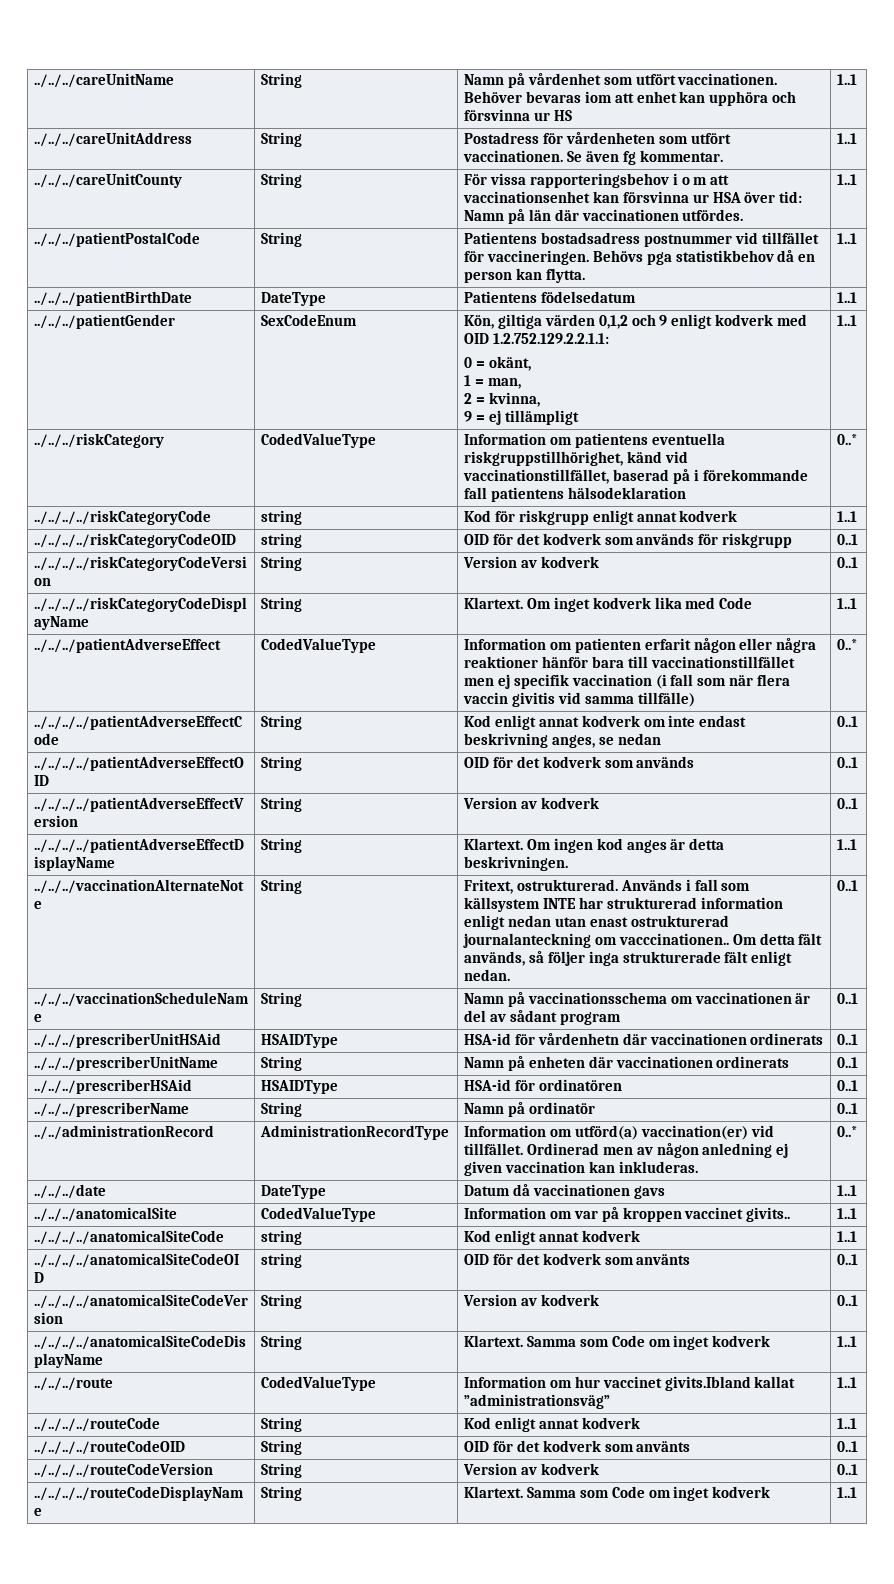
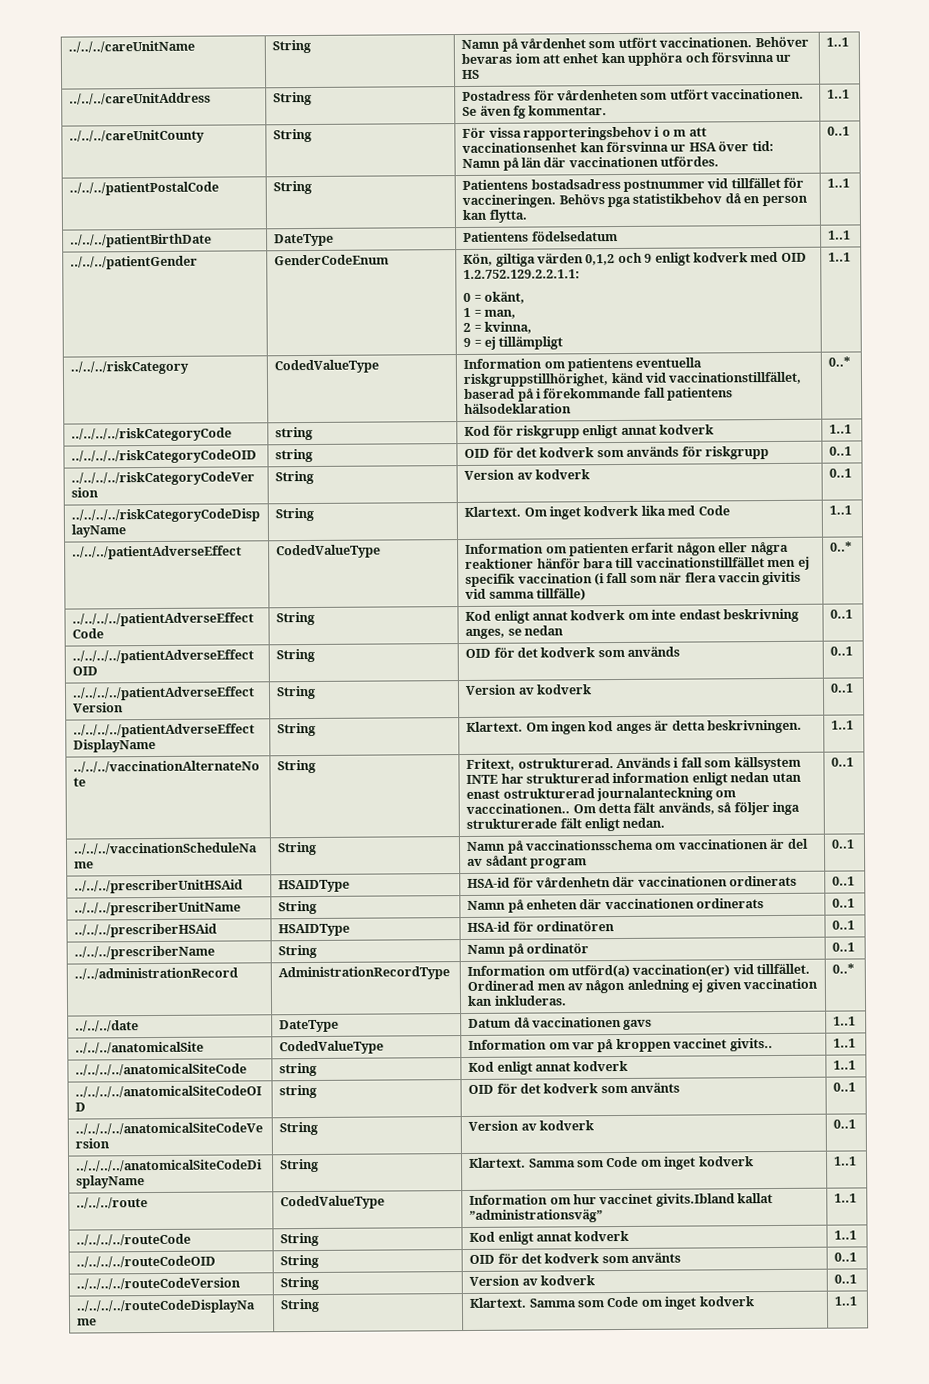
[836,174,857,185] 1..1 -> [827,126,851,136] 0..1
[260,314,357,326] SexCodeEnum -> [274,254,390,266] GenderCodeEnum

